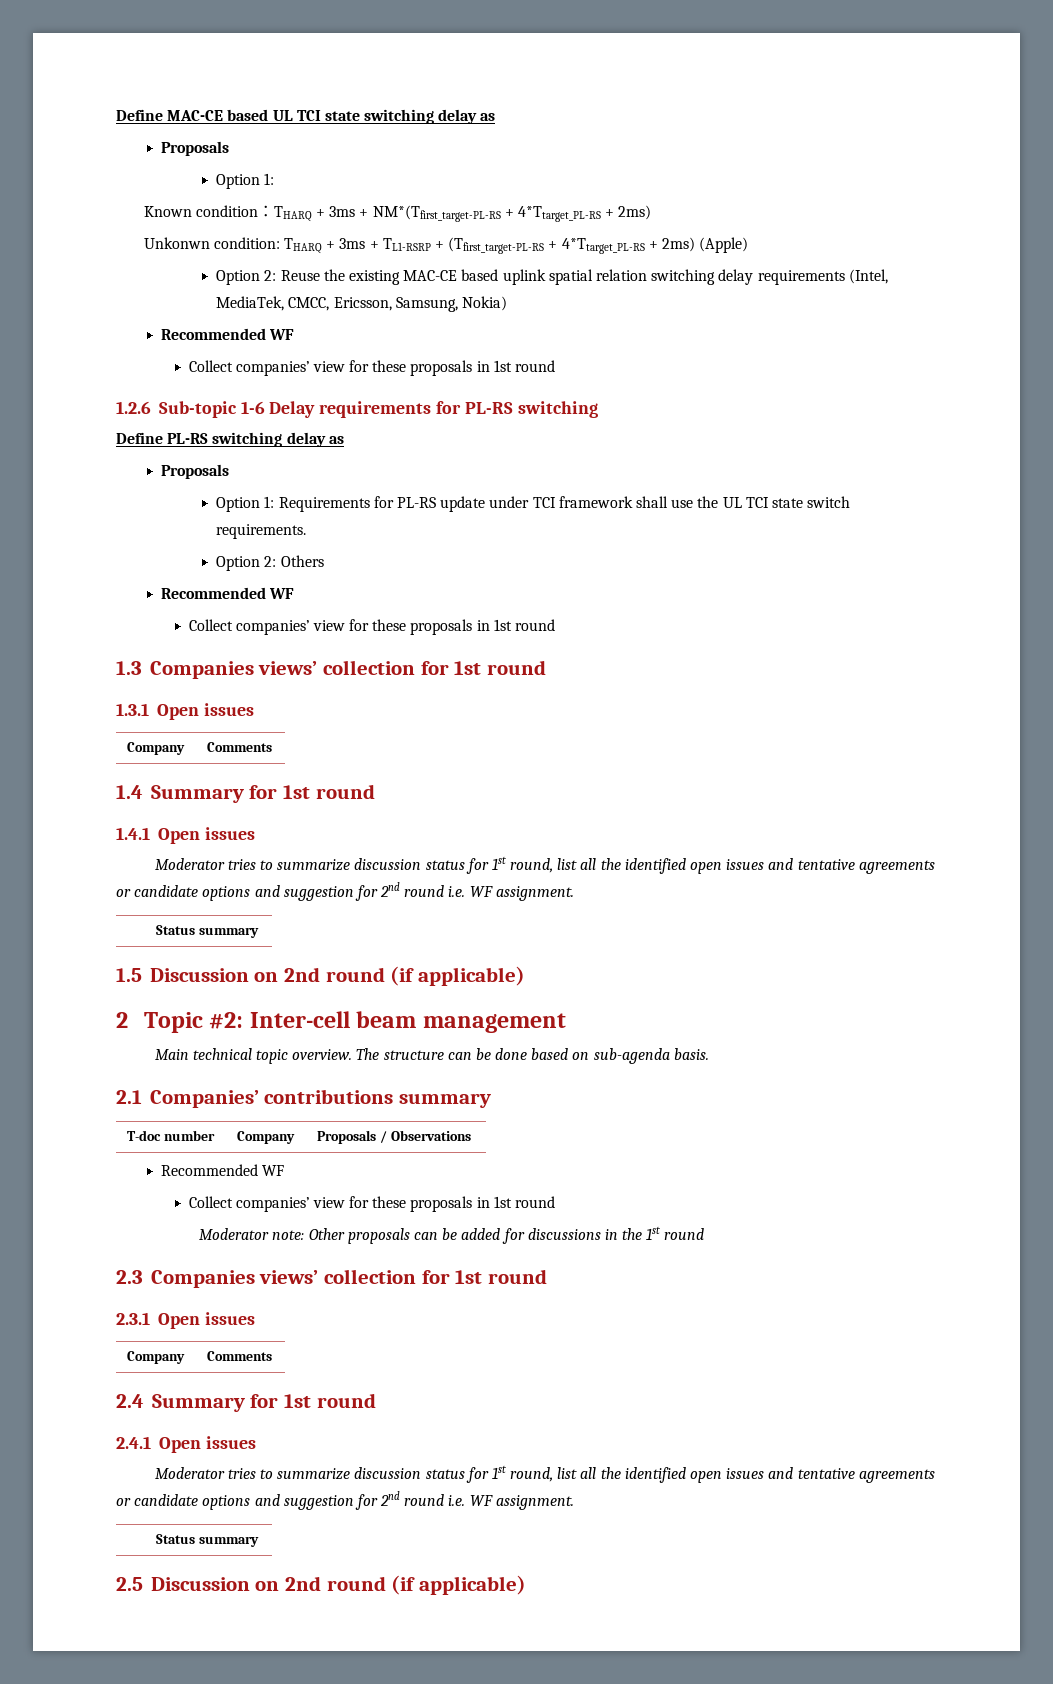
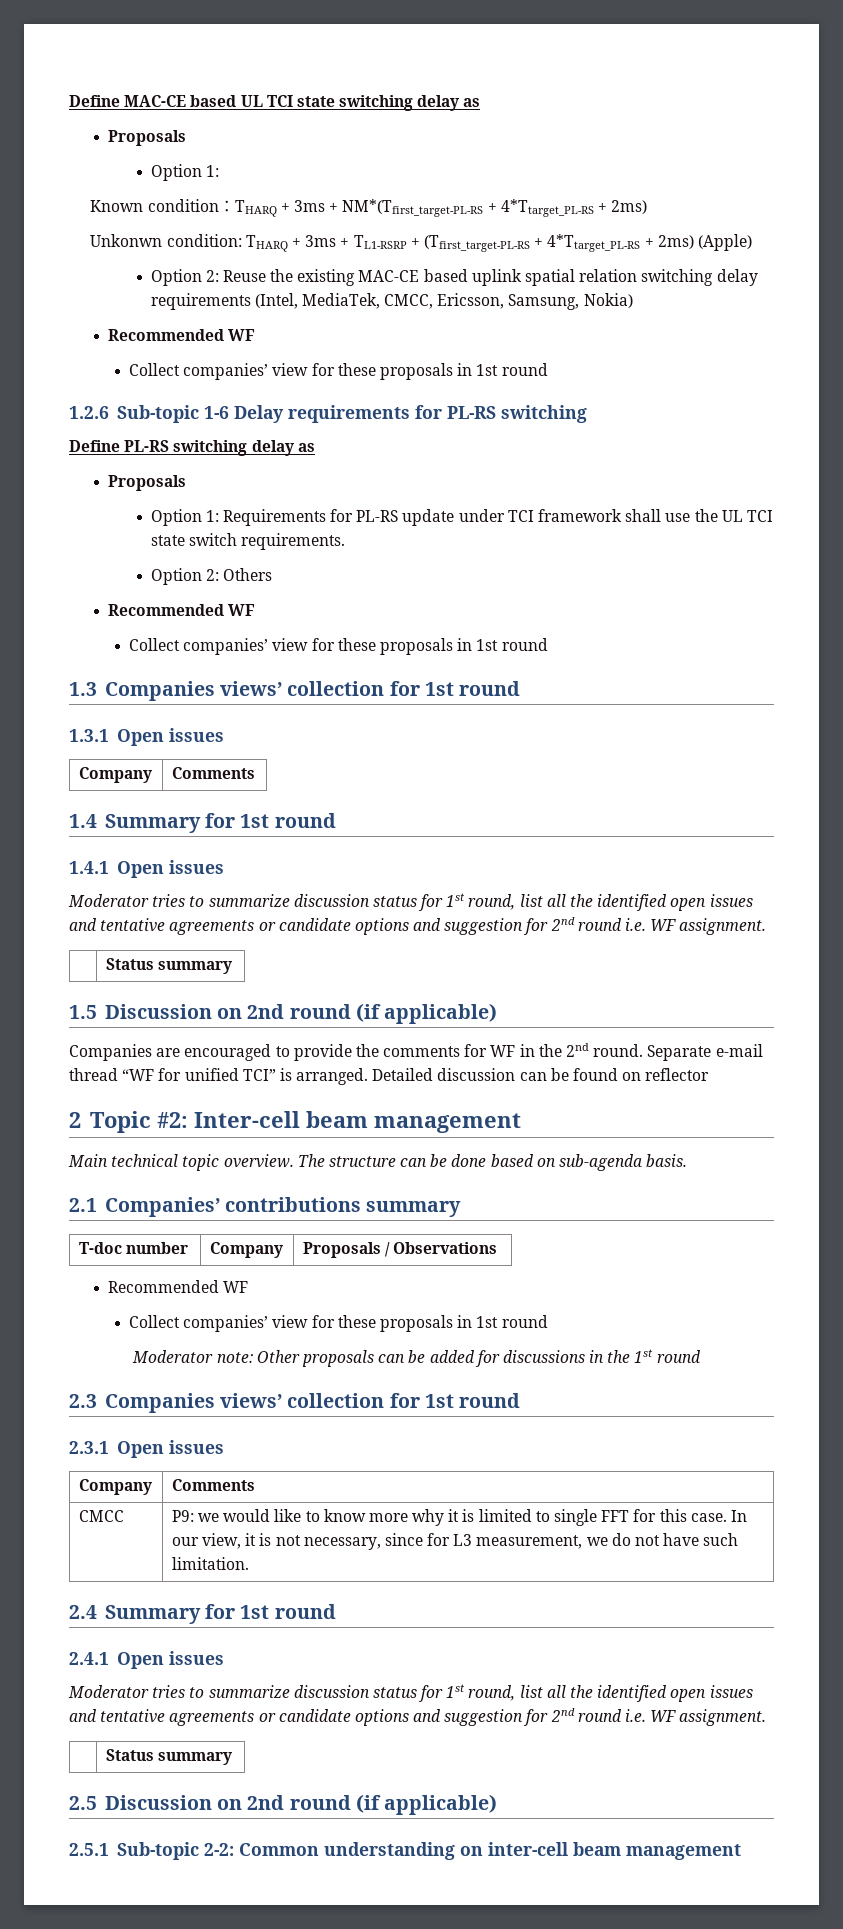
(526, 976) none -> [69,1043,763,1061] [69,1068,710,1085] // Companies are encouraged to provide the comments for WF in the 2nd round. Separate e-mail thread “WF for unified TCI” is arranged. Detailed discussion can be found on reflector
(273, 1356) none -> [78,1510,124,1522] [171,1509,747,1526] [171,1533,739,1550] [171,1557,249,1570] // CMCC | P9: we would like to know more why it is limited to single FFT for this case. In our view, it is not necessary, since for L3 measurement, we do not have such limitation.
(527, 1585) none -> [69,1842,741,1860] // 2.5.1 Sub-topic 2-2: Common understanding on inter-cell beam management

